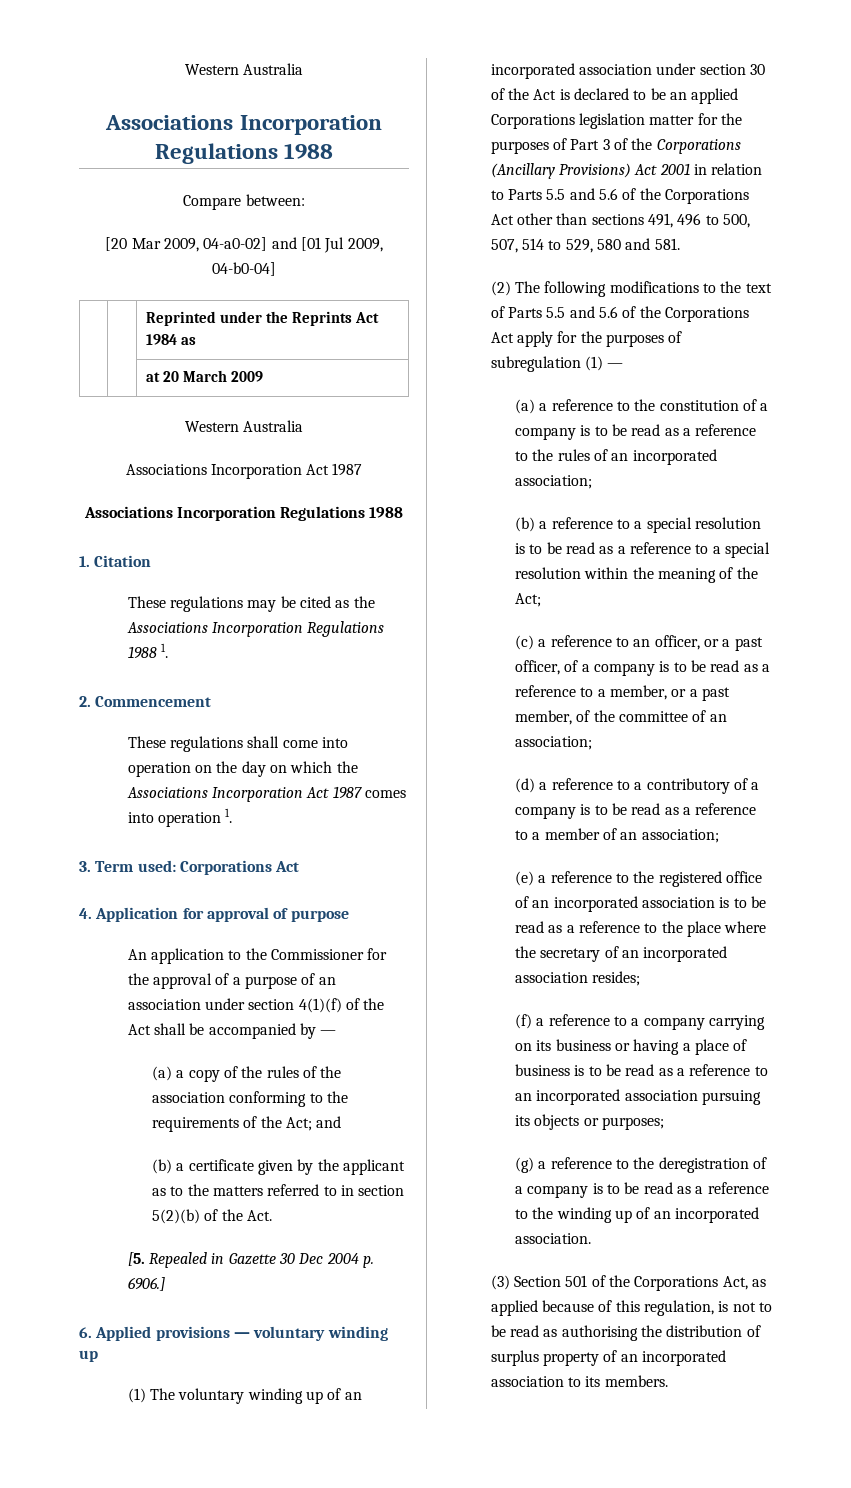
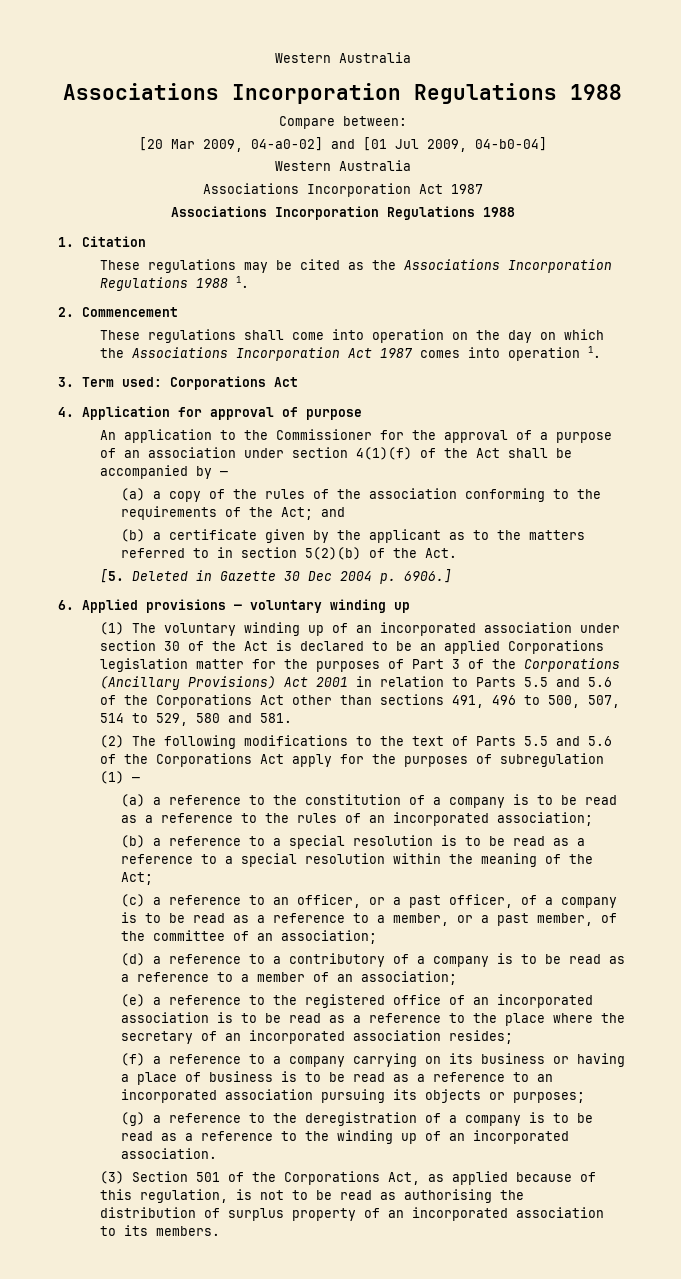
[146,311,380,326] [146,334,197,345] [146,370,264,382] // | | Reprinted under the Reprints Act 1984 as // | | at 20 March 2009 -> (547, 144) none
[148,1252,207,1268] Repealed -> [131,571,188,581] Deleted

